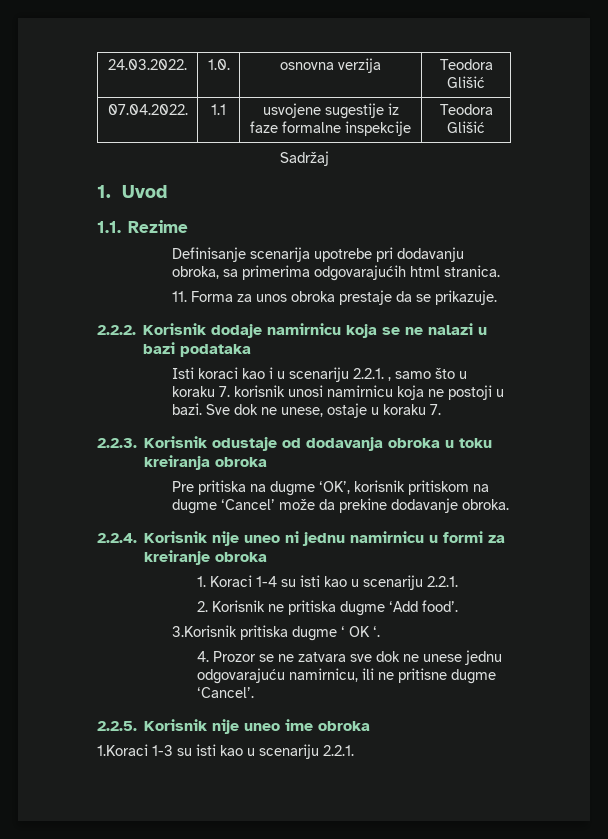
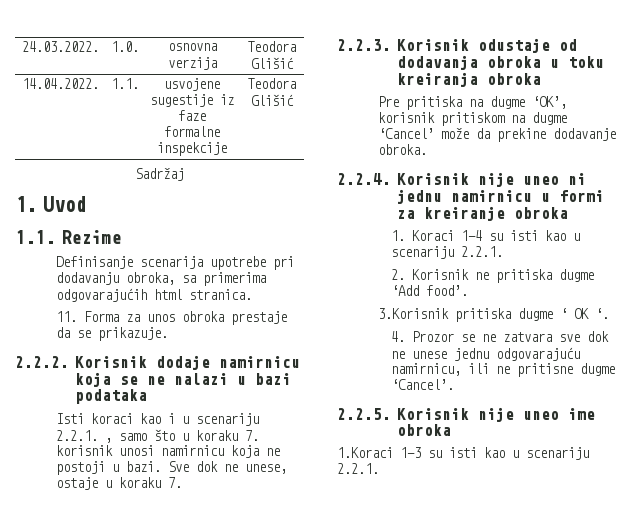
[107,104,188,115] [211,104,226,115] 07.04.2022. | 1.1 -> [21,78,99,89] [110,78,139,89] 14.04.2022. | 1.1.

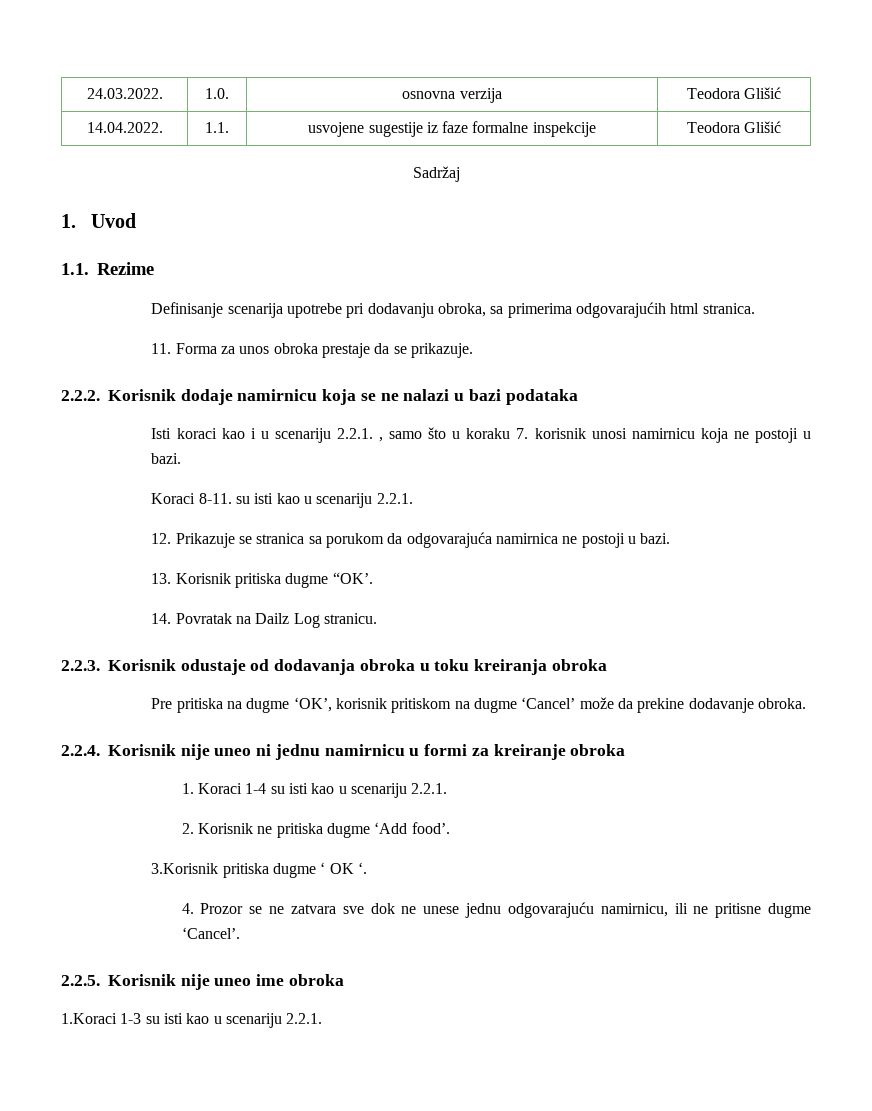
[167,461,287,474] [55,477,182,490] Sve dok ne unese, ostaje u koraku 7. -> [151,493,413,508] [151,532,671,548] [151,572,373,588] [151,613,378,628] // Koraci 8-11. su isti kao u scenariju 2.2.1. // 12. Prikazuje se stranica sa porukom da odgovarajuća namirnica ne postoji u bazi. // 13. Korisnik pritiska dugme “OK’. // 14. Povratak na Dailz Log stranicu.

